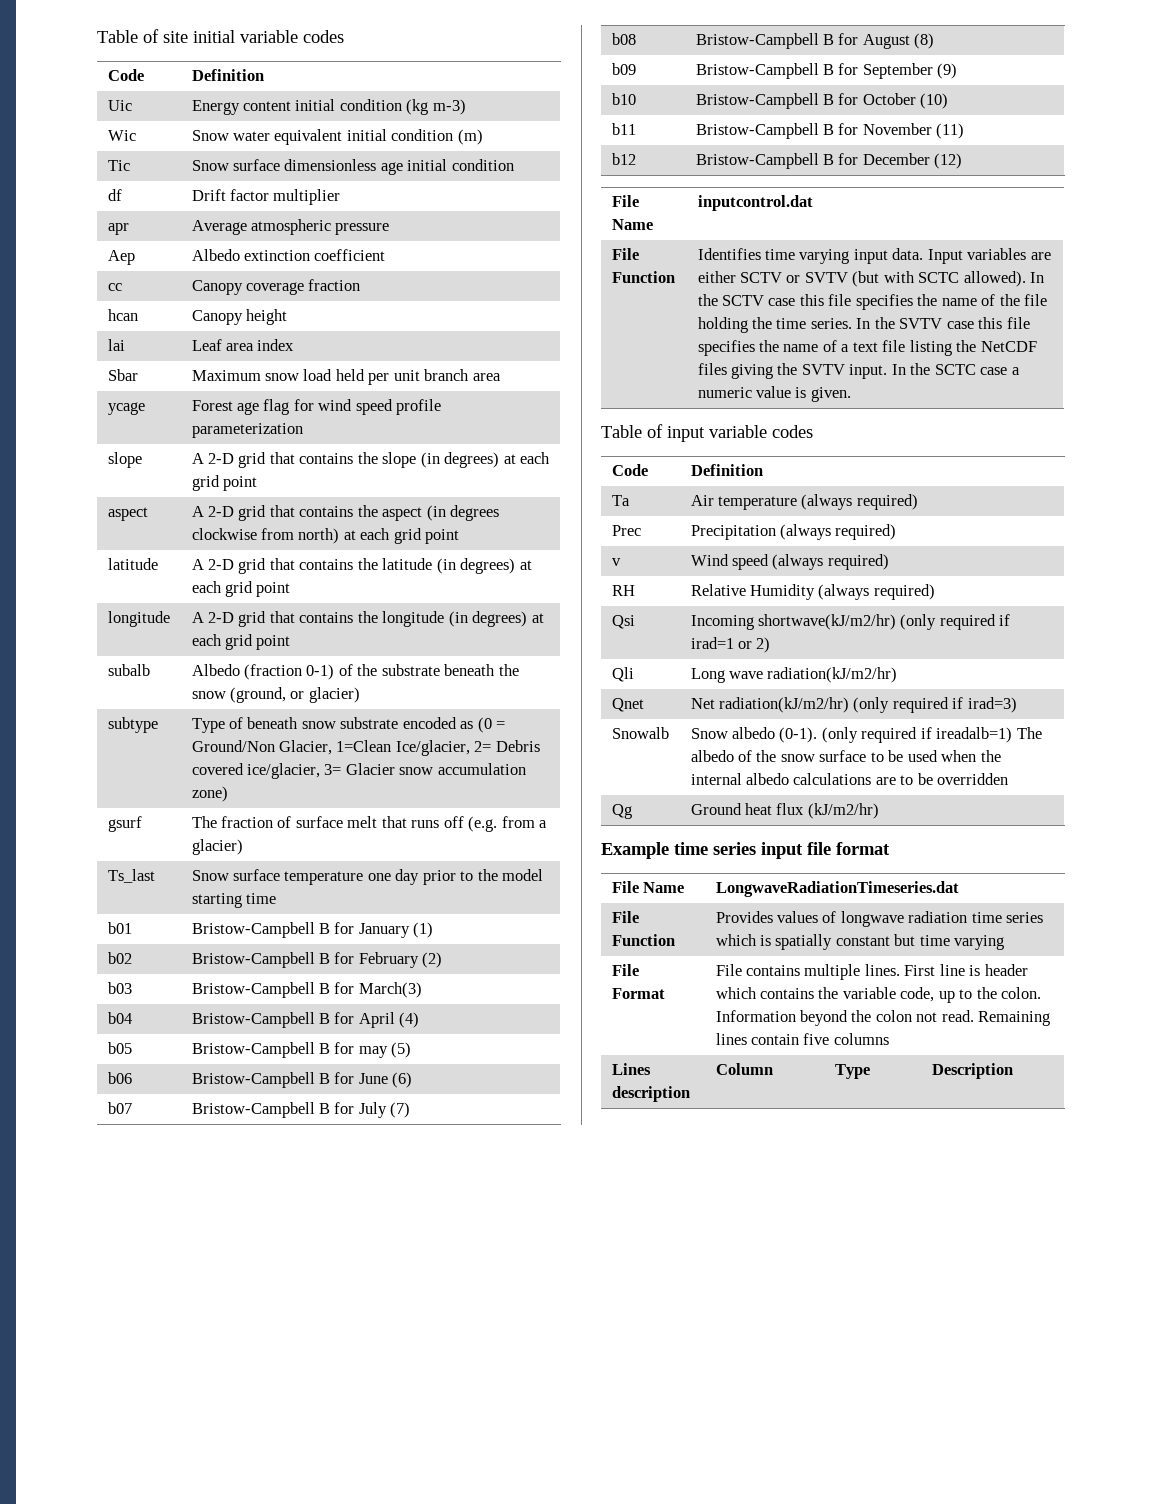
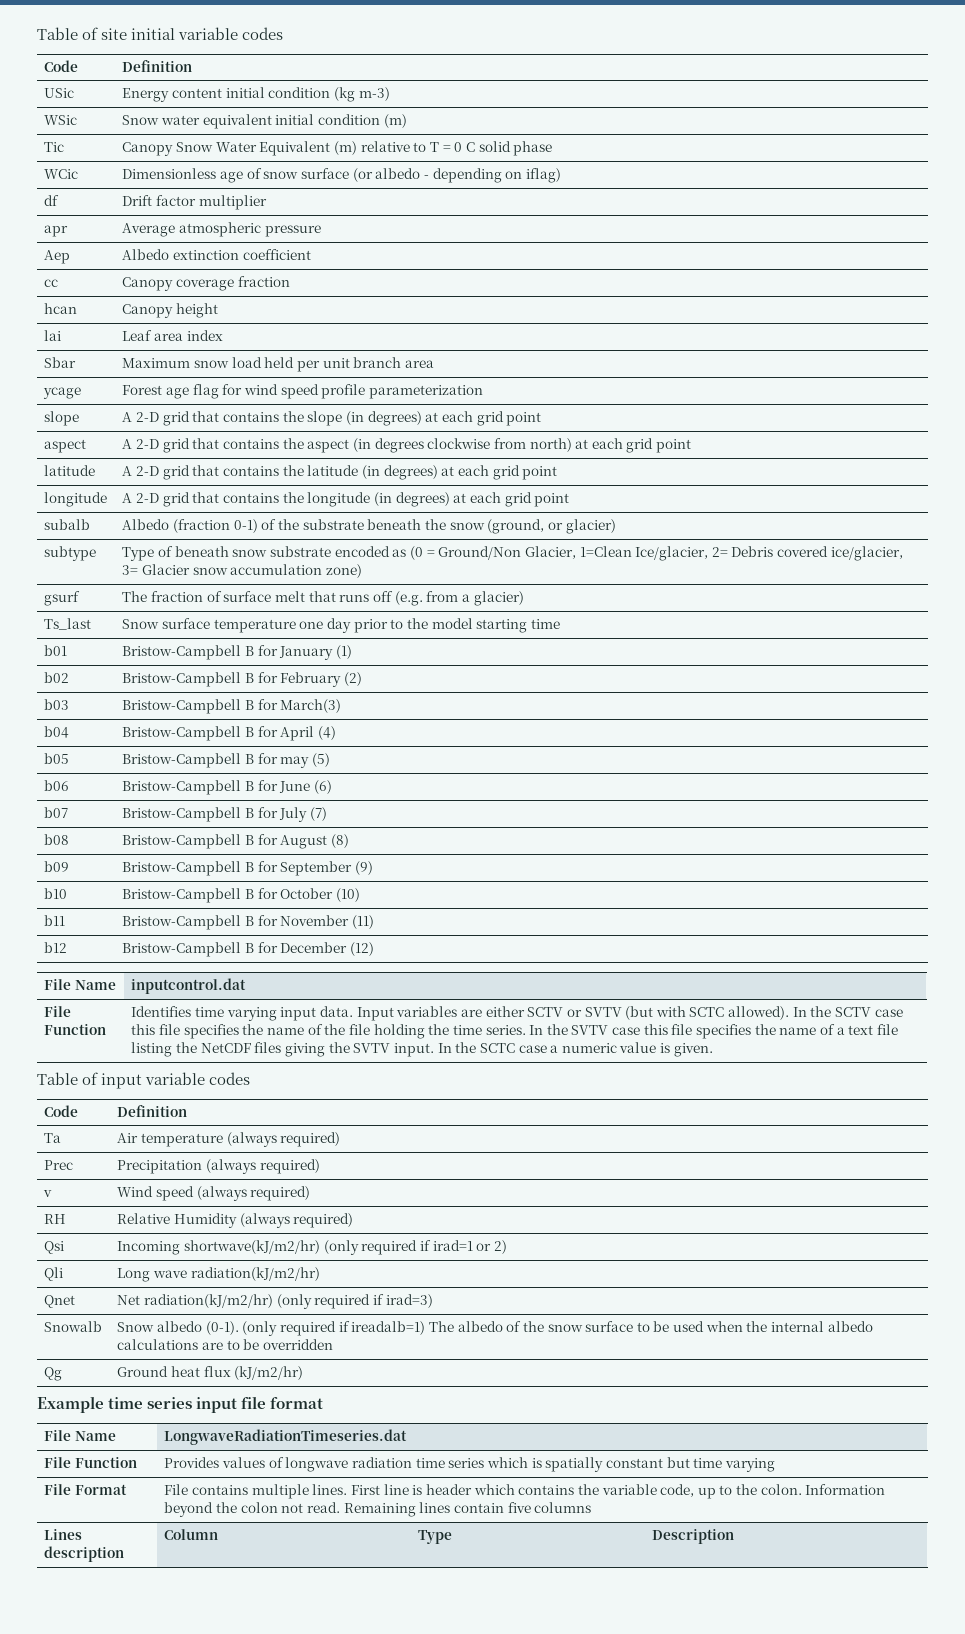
[107,100,132,111] Uic -> [44,88,75,98] USic
[107,130,136,141] Wic -> [44,115,78,125] WSic
[191,159,514,175] Snow surface dimensionless age initial condition -> [122,141,553,156] [44,169,79,179] [122,168,561,183] Canopy Snow Water Equivalent (m) relative to T = 0 C solid phase // WCic | Dimensionless age of snow surface (or albedo - depending on iflag)

